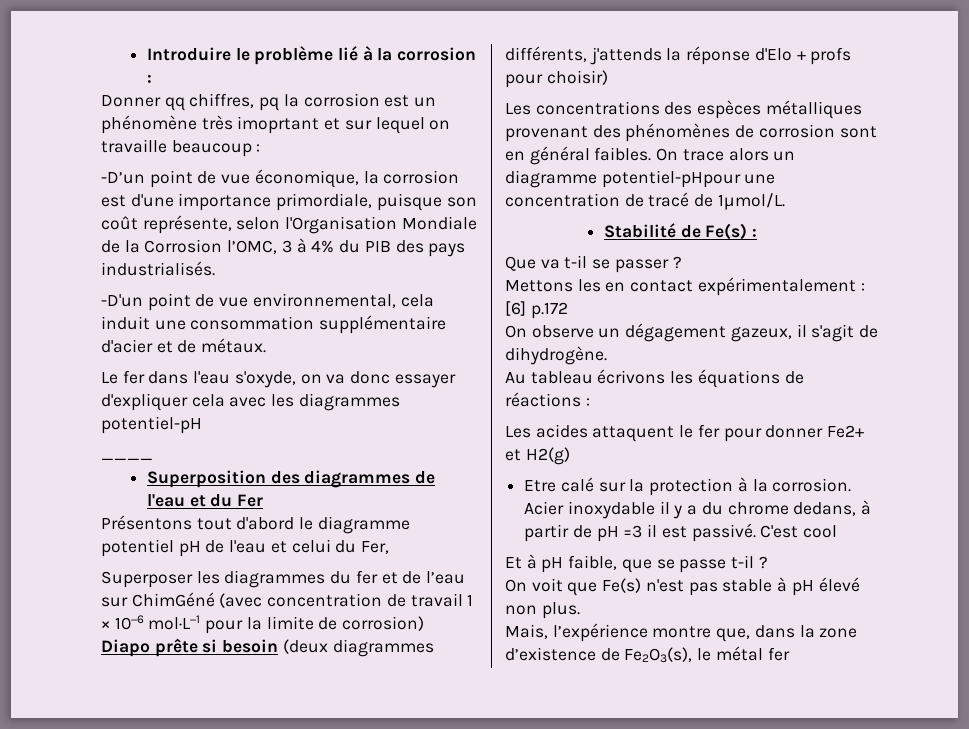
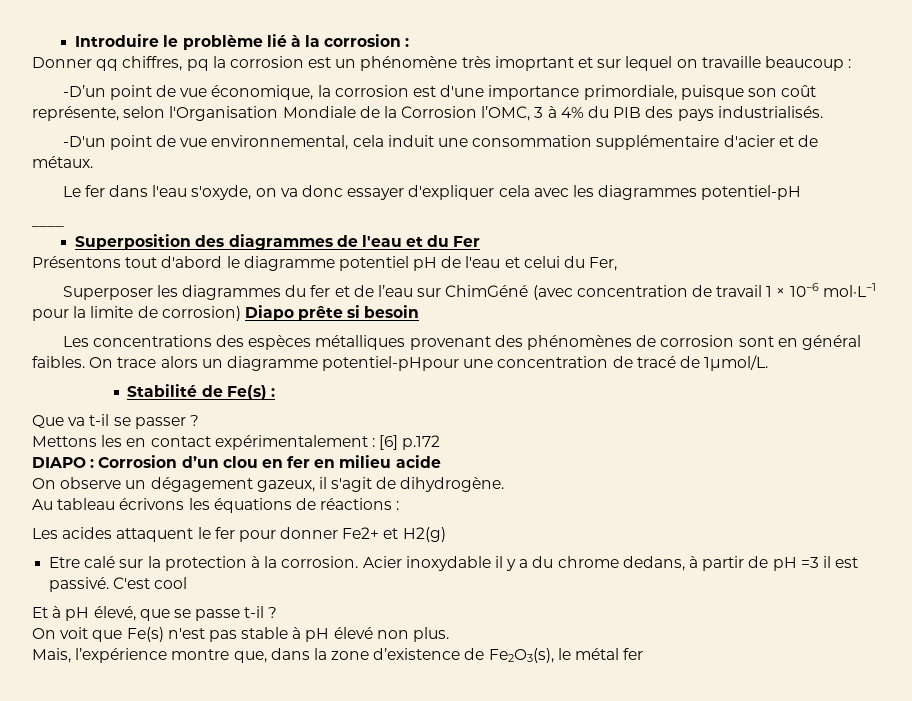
[282,639,434,657] [505,46,852,65] [505,70,608,88] (deux diagrammes différents, j'attends la réponse d'Elo + profs pour choisir) -> (420, 311) none
(568, 310) none -> [32,455,441,468] // DIAPO : Corrosion d’un clou en fer en milieu acide
[568,555,618,570] faible, -> [93,606,136,621] élevé,

